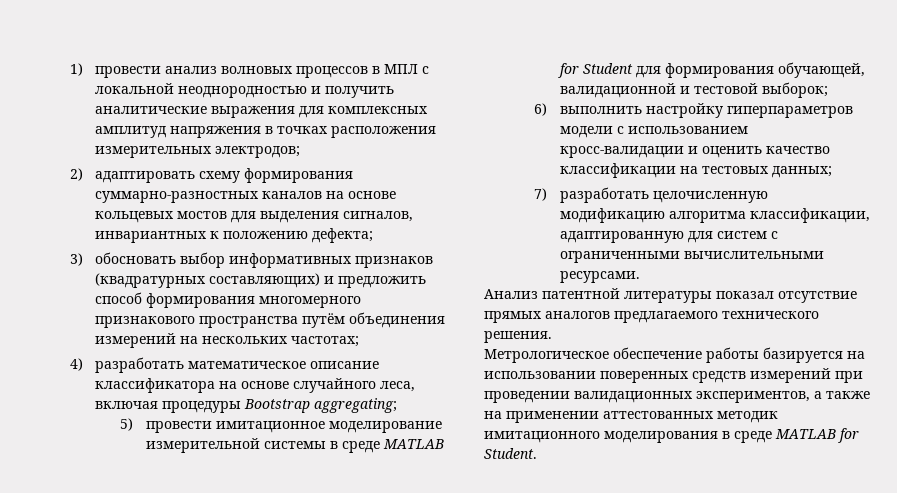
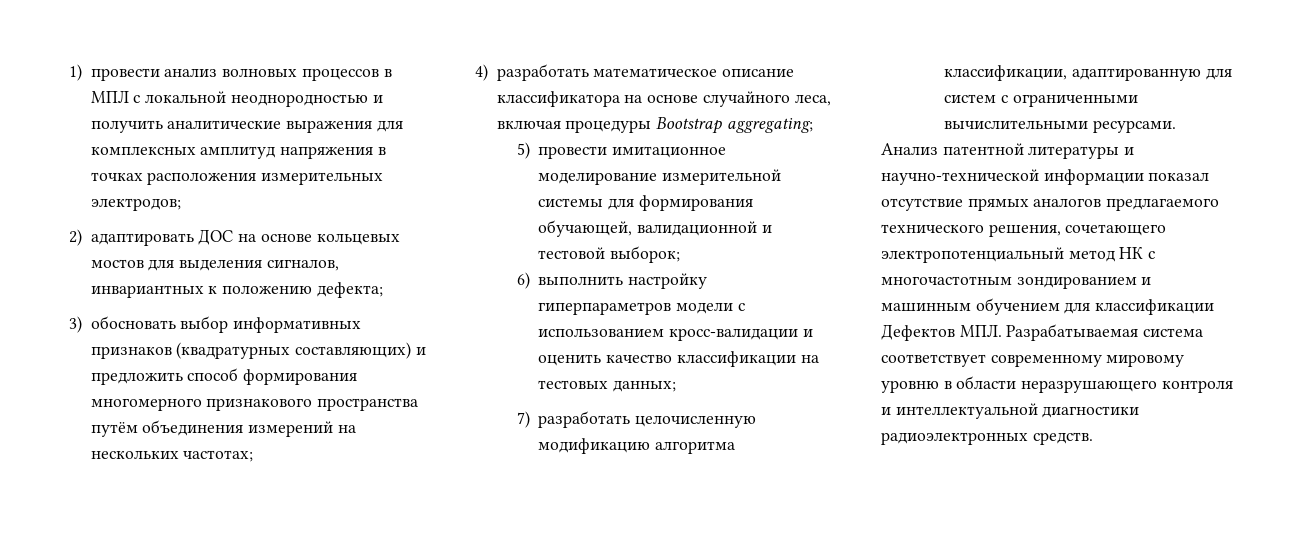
[199,168,354,183] [95,191,323,203] схему формирования суммарно-разностных каналов -> [198,229,234,245] ДОС
[329,439,444,453] [557,63,633,78] в среде MATLAB for Student -> (604, 202) none
(712, 297) none -> [1124,147,1135,155] [881,169,1144,185] и научно-технической информации
[484,331,552,343] [484,347,865,363] [484,368,863,383] [484,391,870,403] [484,411,778,423] [484,428,859,443] [484,448,537,459] решения. // Метрологическое обеспечение работы базируется на использовании поверенных средств измерений при проведении валидационных экспериментов, а также на применении аттестованных методик имитационного моделирования в среде MATLAB for Student. -> [988,224,1167,237] [881,247,1156,263] [881,276,1152,289] [881,298,1215,315] [881,324,1204,341] [881,354,1185,367] [881,376,1233,393] [881,403,1140,419] [881,432,1093,445] решения, сочетающего электропотенциальный метод НК с многочастотным зондированием и машинным обучением для классификации Дефектов МПЛ. Разрабатываемая система соответствует современному мировому уровню в области неразрушающего контроля и интеллектуальной диагностики радиоэлектронных средств.

